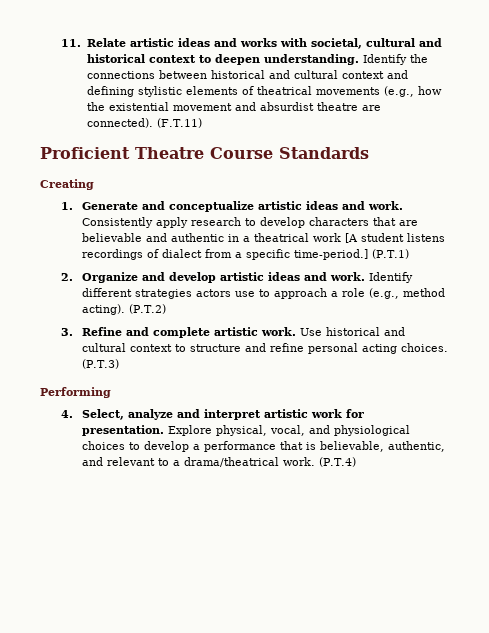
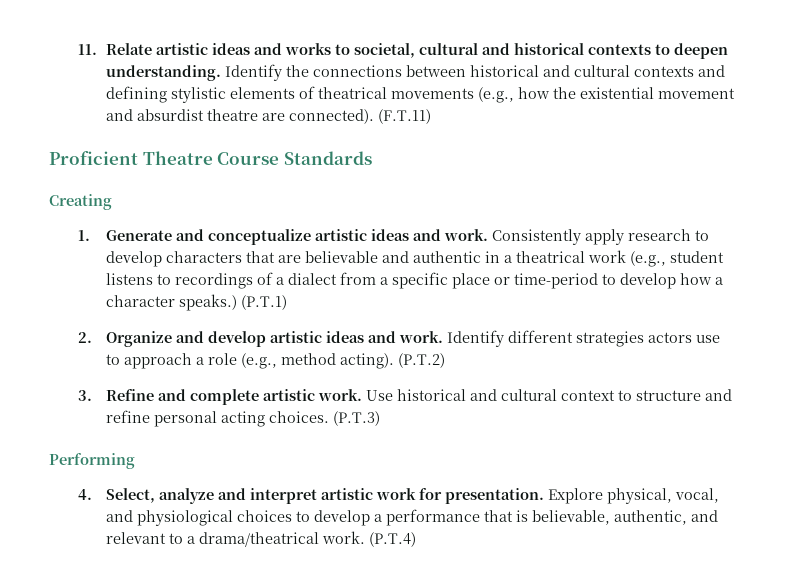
[279,38,307,47] with -> [335,44,351,55] to
[148,55,196,63] context -> [588,44,652,55] contexts
[341,71,384,79] context -> [634,66,695,77] contexts
[345,233,359,243] [A -> [630,251,667,267] (e.g.,
(446, 237) none -> [157,274,172,285] to
(160, 253) none -> [276,277,285,285] a
[294,249,369,260] time-period.] -> [452,273,724,289] [106,294,238,311] place or time-period to develop how a character speaks.)

